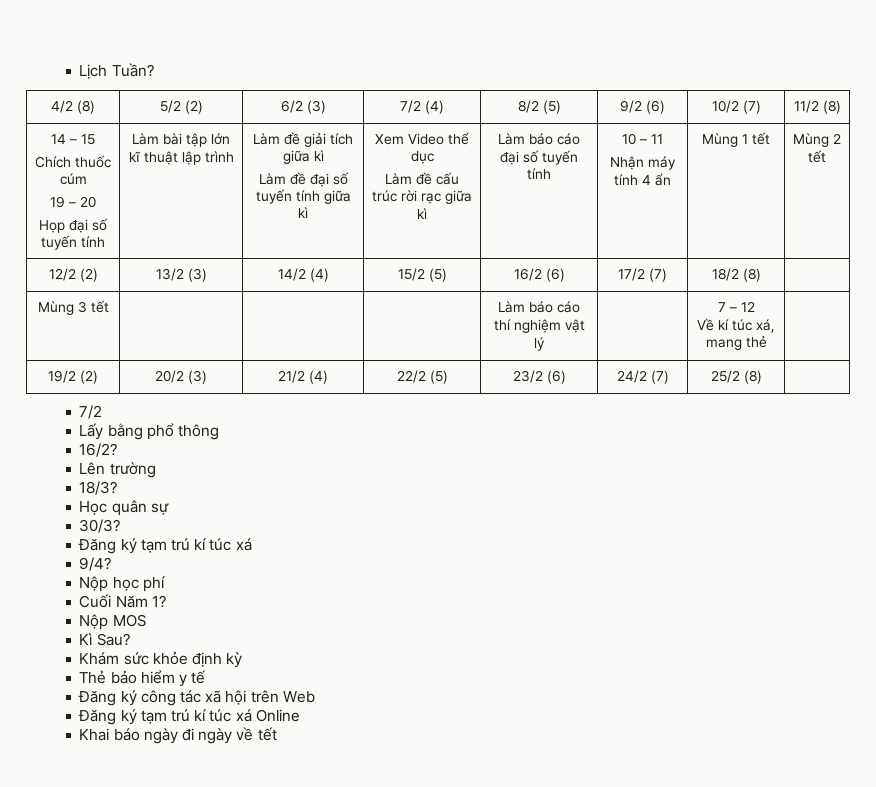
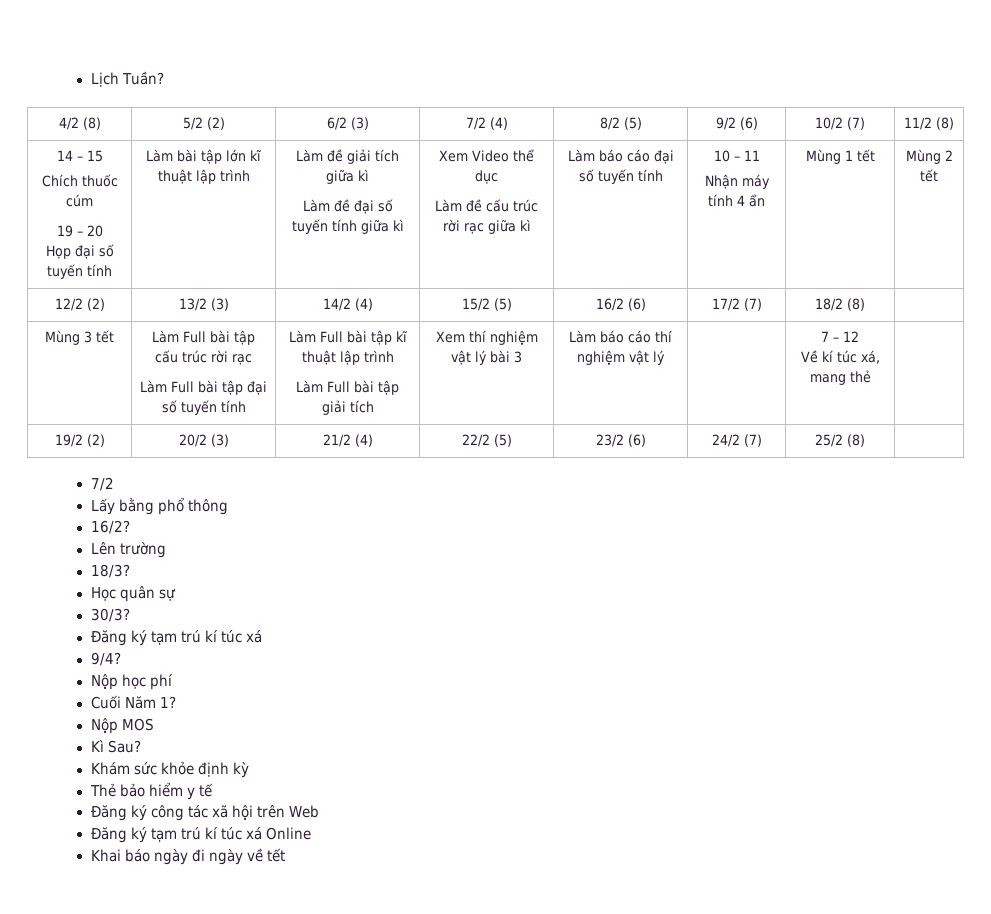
(109, 306) | | -> [152,330,255,345] [155,350,252,365] [140,380,267,395] [161,400,246,415] [288,330,407,345] [301,350,394,365] [296,380,399,395] [321,400,374,415] [435,330,538,345] [451,350,522,365] Làm Full bài tập cấu trúc rời rạc // Làm Full bài tập đại số tuyến tính | Làm Full bài tập kĩ thuật lập trình // Làm Full bài tập giải tích | Xem thí nghiệm vật lý bài 3

